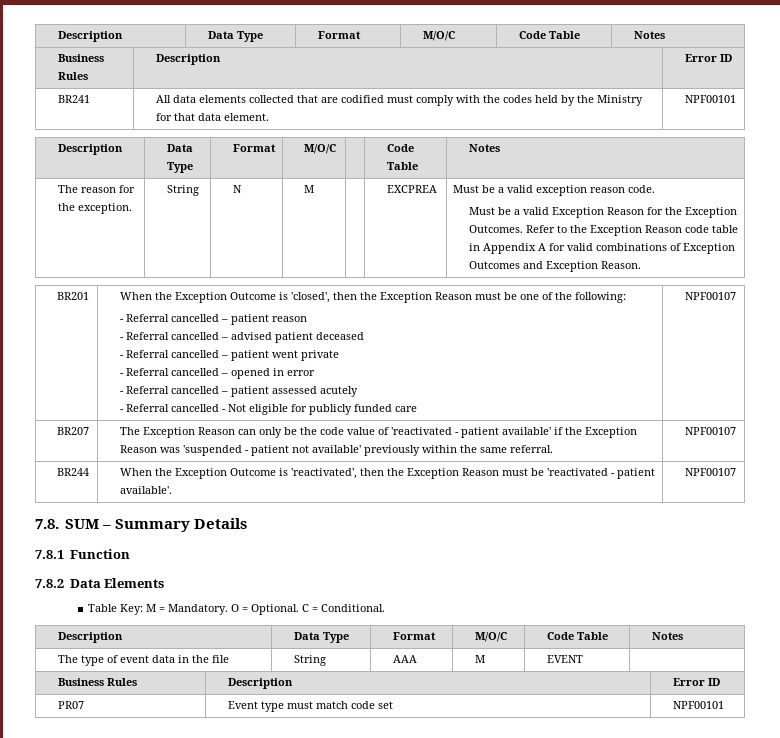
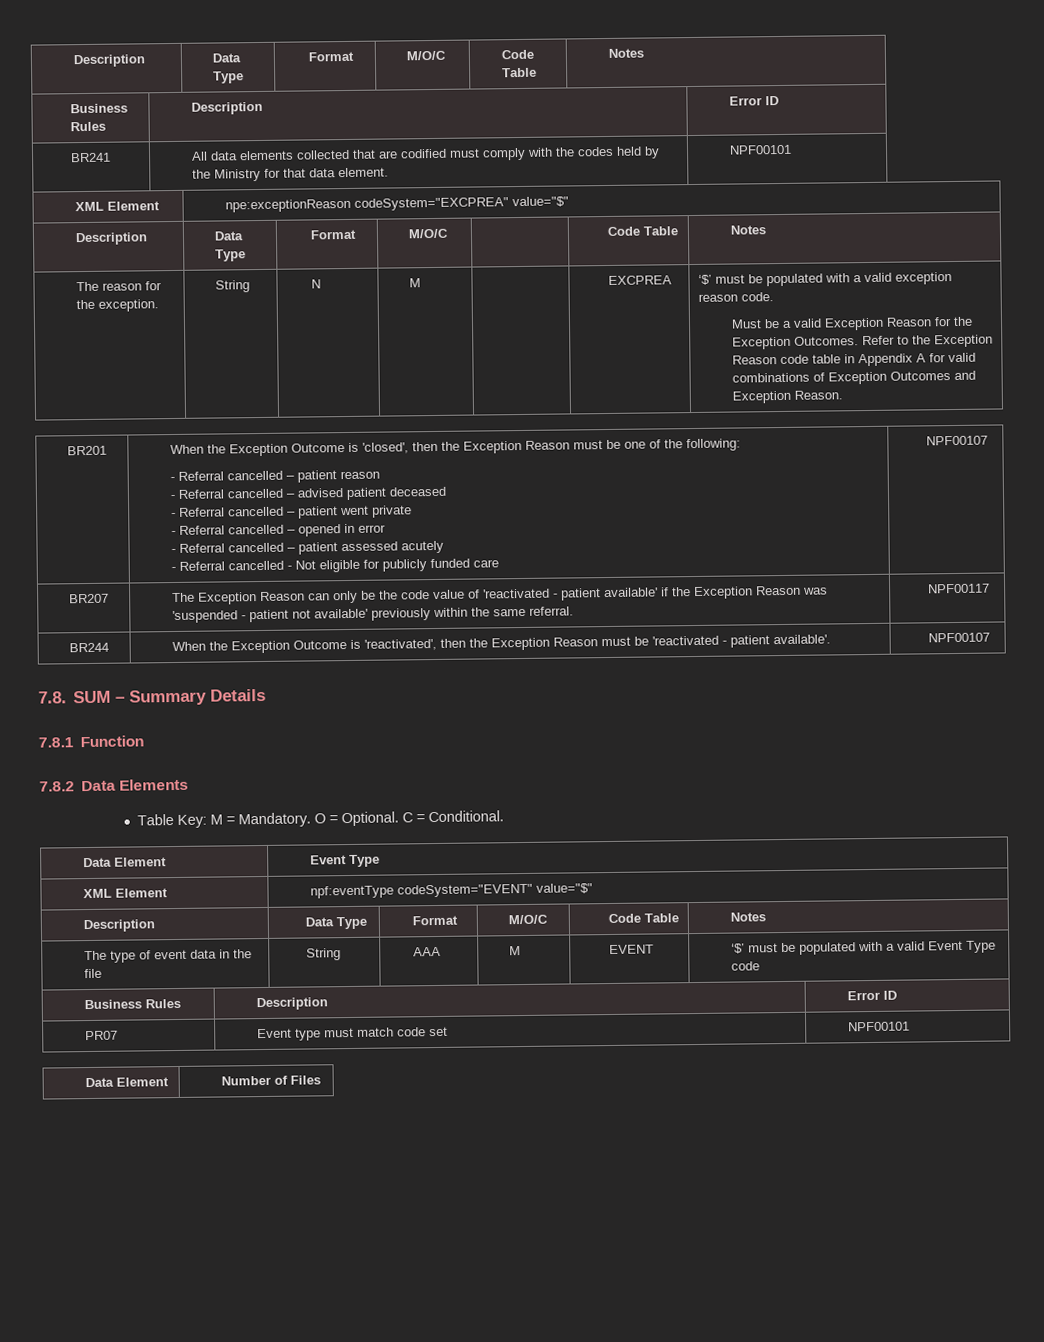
(736, 99) none -> [74,201,160,212] [224,196,569,213] // XML Element | npe:exceptionReason codeSystem="EXCPREA" value="$"
[452,185,495,193] Must be -> [697,273,850,287] ‘$’ must be populated with
[684,427,736,435] NPF00107 -> [927,583,990,594] NPF00117
(385, 608) none -> [82,857,167,868] [309,854,380,868] [82,888,168,899] [309,883,593,899] // Data Element | Event Type // XML Element | npf:eventType codeSystem="EVENT" value="$"
(583, 659) none -> [730,940,996,955] [730,961,760,971] ‘$’ must be populated with a valid Event Type code
(724, 705) none -> [84,1077,169,1088] [220,1075,321,1086] // Data Element | Number of Files

